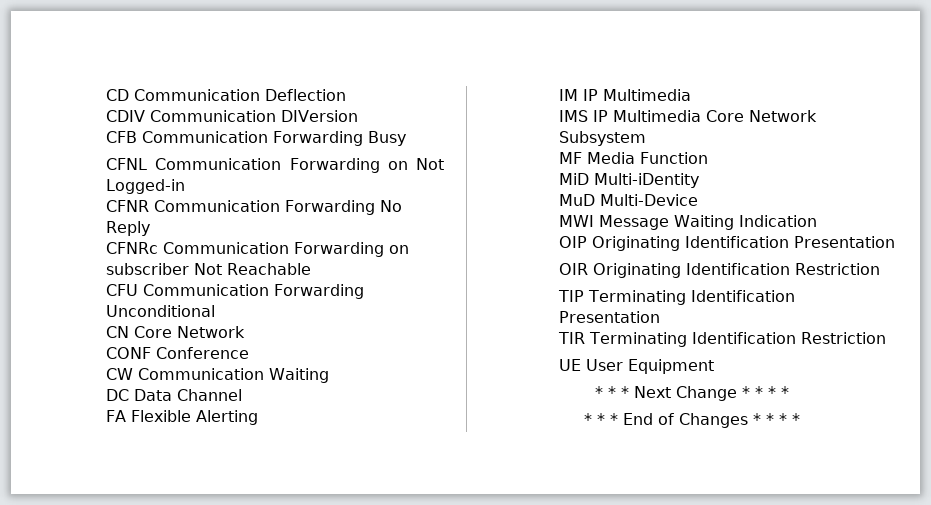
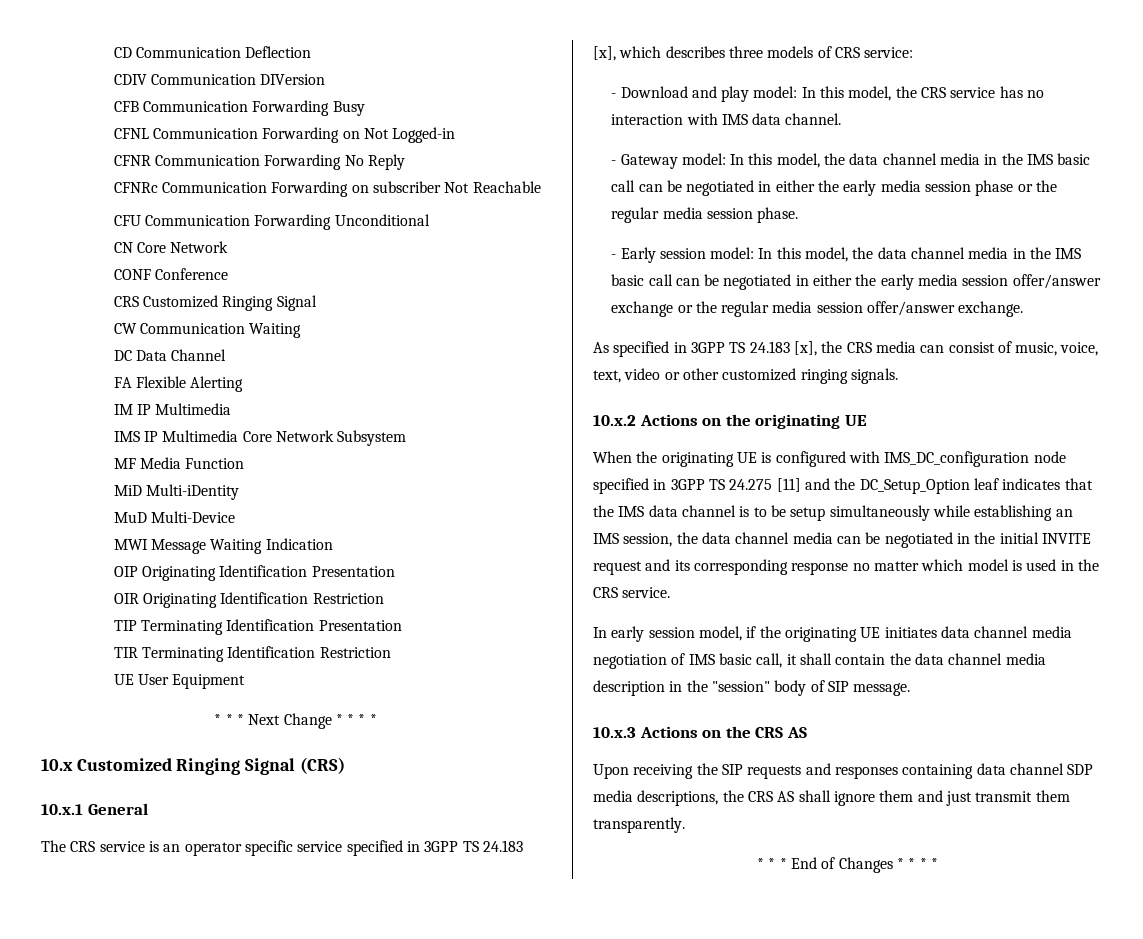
(249, 353) none -> [113,295,317,311] // CRS Customized Ringing Signal
(789, 392) none -> [41,757,345,775] [41,803,148,815] [41,840,523,856] [593,46,914,61] [611,86,1045,102] [611,113,842,125] [611,153,1091,169] [611,180,1058,196] [611,207,799,223] [611,247,1082,263] [611,274,1101,290] [611,301,1024,317] [593,341,1099,357] [593,368,898,384] [593,414,867,429] [593,451,1066,467] [593,478,1093,494] [593,505,1073,521] [593,532,1091,548] [593,559,1099,575] [593,587,671,598] [593,626,1072,642] [593,653,1046,669] [593,680,911,696] [593,726,807,738] [593,763,1094,779] [593,790,1070,806] [593,817,685,833] // 10.x Customized Ringing Signal (CRS) // 10.x.1 General // The CRS service is an operator specific service specified in 3GPP TS 24.183 [x], which describes three models of CRS service: // - Download and play model: In this model, the CRS service has no interaction with IMS data channel. // - Gateway model: In this model, the data channel media in the IMS basic call can be negotiated in either the early media session phase or the regular media session phase. // - Early session model: In this model, the data channel media in the IMS basic call can be negotiated in either the early media session offer/answer exchange or the regular media session offer/answer exchange. // As specified in 3GPP TS 24.183 [x], the CRS media can consist of music, voice, text, video or other customized ringing signals. // 10.x.2 Actions on the originating UE // When the originating UE is configured with IMS_DC_configuration node specified in 3GPP TS 24.275 [11] and the DC_Setup_Option leaf indicates that the IMS data channel is to be setup simultaneously while establishing an IMS session, the data channel media can be negotiated in the initial INVITE request and its corresponding response no matter which model is used in the CRS service. // In early session model, if the originating UE initiates data channel media negotiation of IMS basic call, it shall contain the data channel media description in the "session" body of SIP message. // 10.x.3 Actions on the CRS AS // Upon receiving the SIP requests and responses containing data channel SDP media descriptions, the CRS AS shall ignore them and just transmit them transparently.

